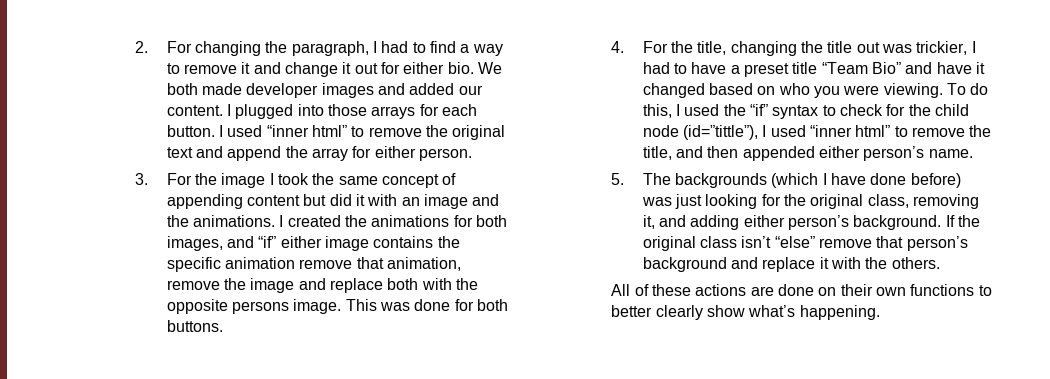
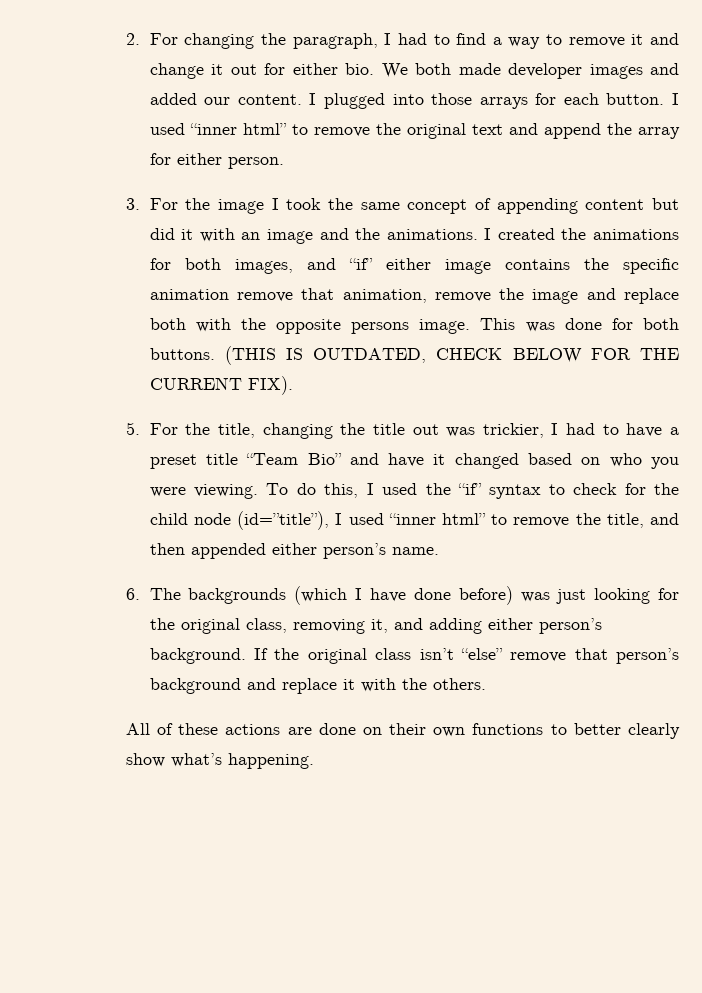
[611,41,625,53] // 4. -> [224,346,679,365] [149,376,293,395] [125,422,140,435] (THIS IS OUTDATED, CHECK BELOW FOR THE CURRENT FIX). // 5.
[682,125,758,140] (id=”tittle”), -> [237,511,330,530] (id=”title”),
[611,173,625,185] 5. -> [125,588,140,600] 6.

